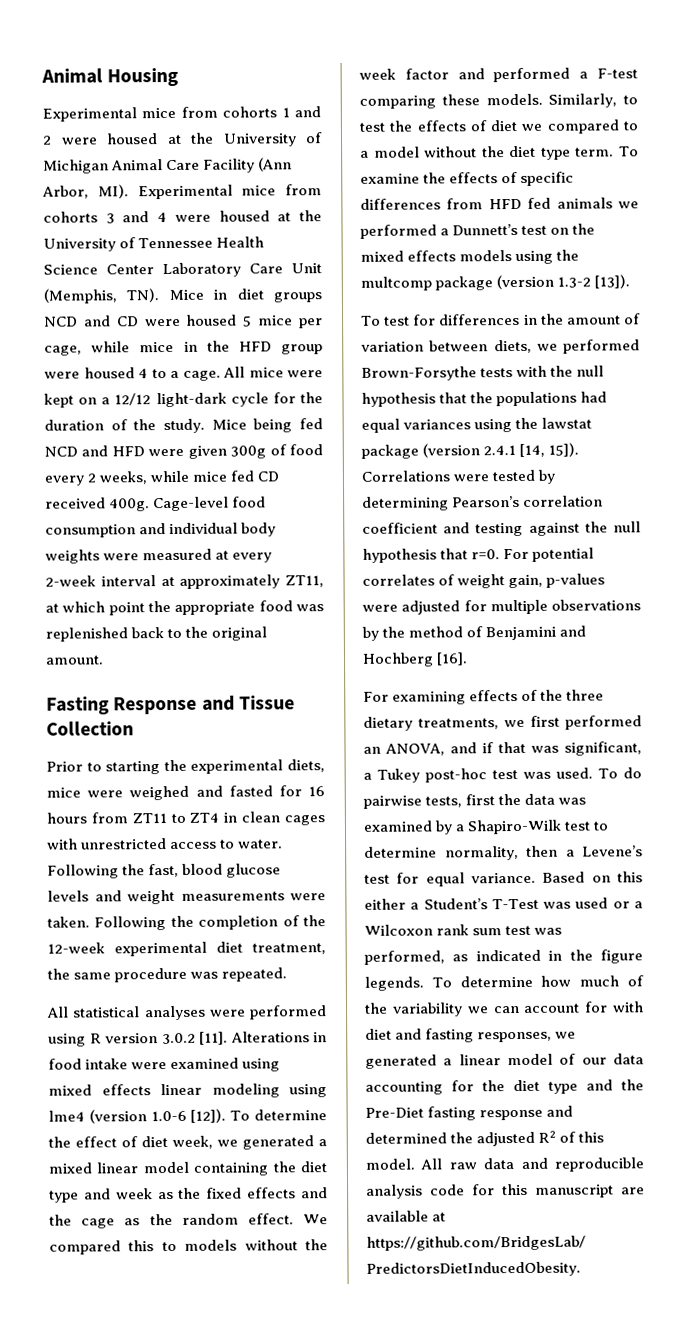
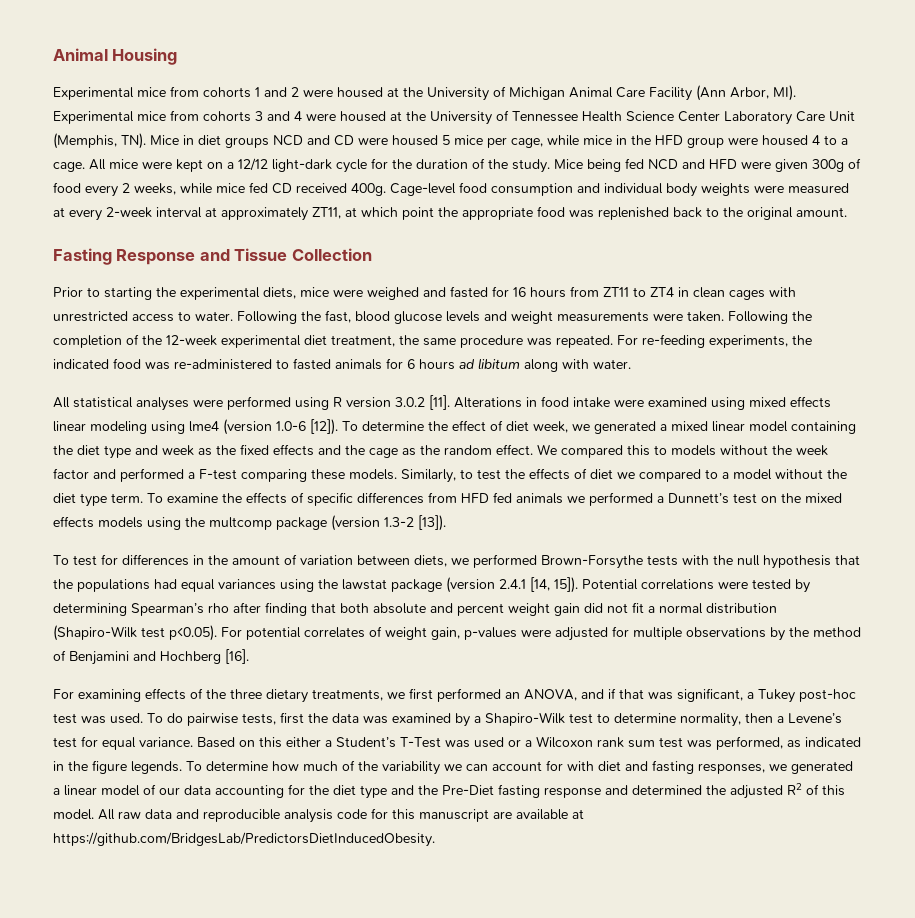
(288, 974) none -> [617,334,812,348] [53,358,631,372] For re-feeding experiments, the indicated food was re-administered to fasted animals for 6 hours ad libitum along with water.
[361,470,450,482] Correlations -> [582,579,714,590] Potential correlations
[452,495,604,508] [362,521,641,537] [362,548,501,563] Pearson’s correlation coefficient and testing against the null hypothesis that r=0. -> [131,602,777,616] [53,625,217,641] Spearman’s rho after finding that both absolute and percent weight gain did not fit a normal distribution (Shapiro-Wilk test p<0.05).

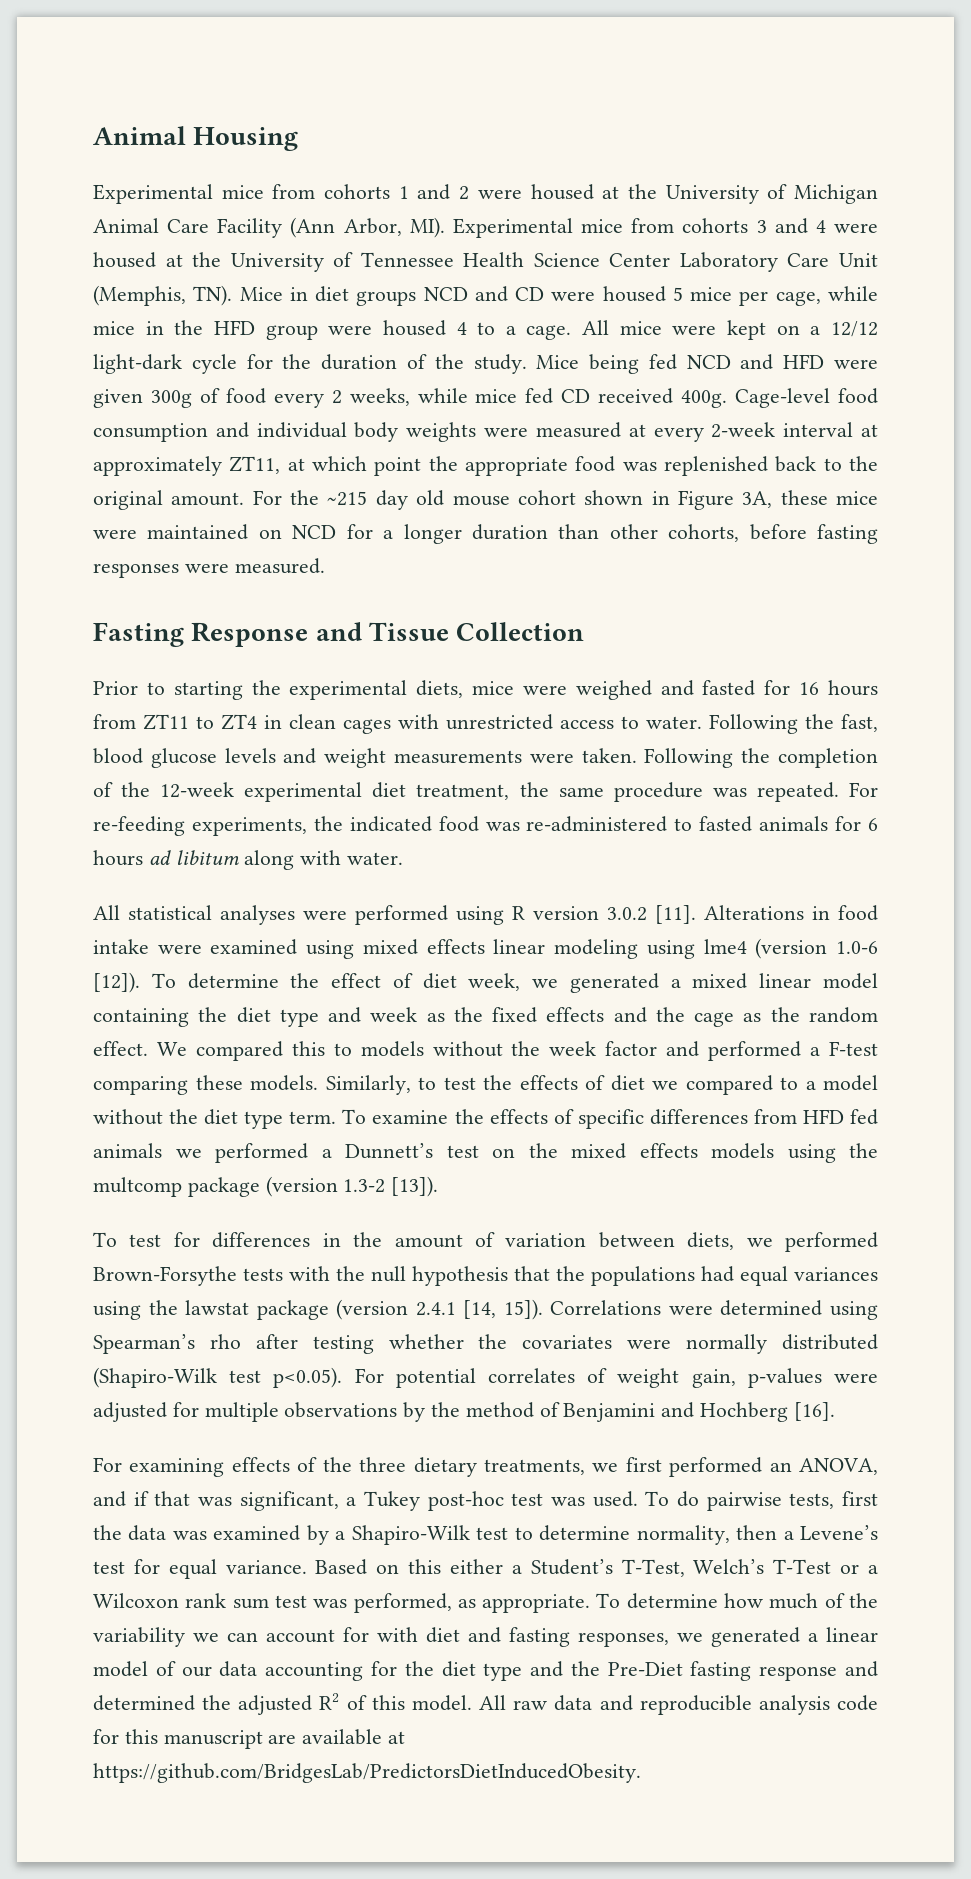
(847, 212) none -> [252,490,878,510] [93,524,878,544] [93,558,325,578] For the ~215 day old mouse cohort shown in Figure 3A, these mice were maintained on NCD for a longer duration than other cohorts, before fasting responses were measured.
[582,579,810,593] [53,602,777,616] Potential correlations were tested by determining Spearman’s rho after finding that both absolute and percent weight gain did not fit a normal distribution -> [550,1300,878,1320] [93,1334,879,1354] Correlations were determined using Spearman’s rho after testing whether the covariates were normally distributed
[400,737,504,748] T-Test was used -> [621,1559,832,1577] T-Test, Welch’s T-Test
[805,737,861,747] [53,760,182,774] indicated in the figure legends. -> [482,1594,591,1613] appropriate.

